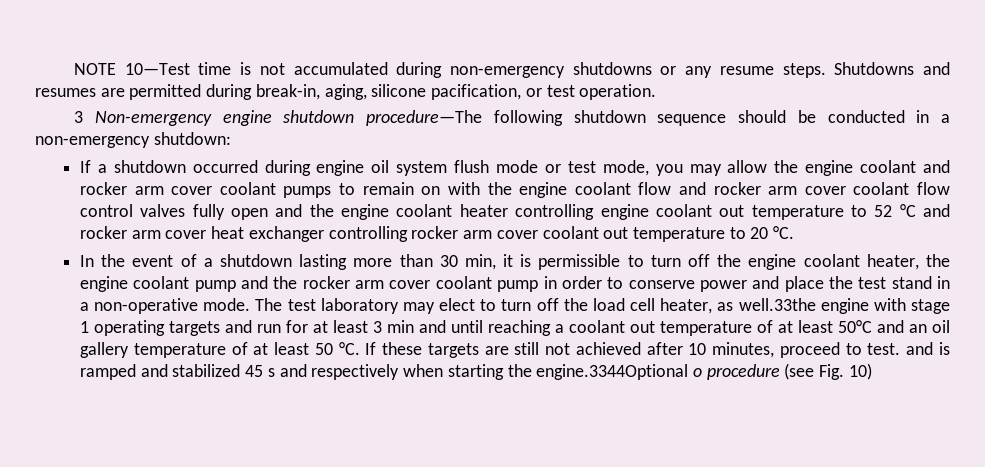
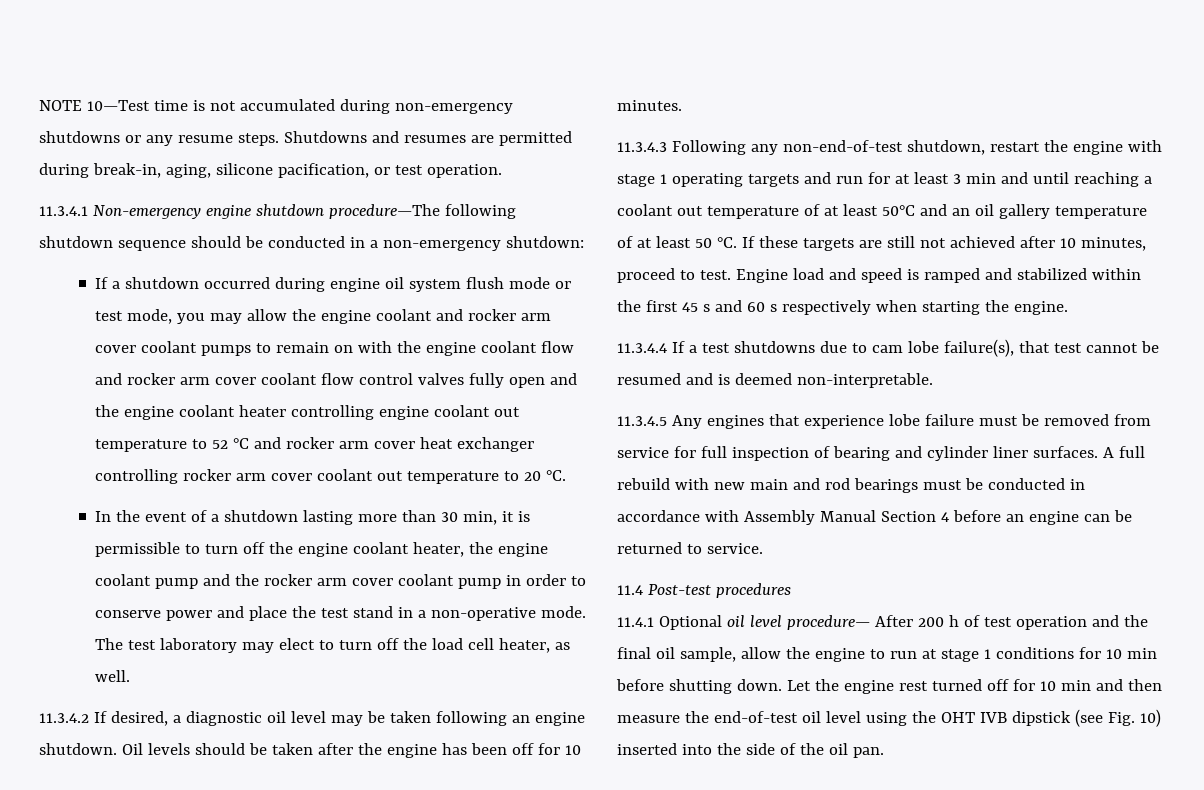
[74,111,84,123] 3 -> [39,206,88,216] 11.3.4.1
[738,298,816,311] well.33the -> [95,670,131,682] [39,711,585,726] [39,743,581,758] [617,100,682,111] [617,140,1068,155] well. // 11.3.4.2 If desired, a diagnostic oil level may be taken following an engine shutdown. Oil levels should be taken after the engine has been off for 10 minutes. // 11.3.4.3 Following any non-end-of-test shutdown, restart the
[906,342,934,355] and -> [735,268,902,283] Engine load and speed
(241, 370) none -> [1091,268,1141,280] [617,300,678,312] within the first
(307, 370) none -> [746,302,777,312] 60 s
[536,363,872,380] engine.3344Optional o procedure (see Fig. 10) -> [1013,301,1068,315] [617,339,1159,357] [617,373,933,388] [617,414,1151,429] [617,446,1145,461] [617,478,1085,493] [617,510,1132,525] [617,542,763,554] [617,583,791,598] [617,615,1148,630] [617,647,1157,662] [616,679,1162,694] [617,709,1161,727] [617,743,884,758] engine. // 11.3.4.4 If a test shutdowns due to cam lobe failure(s), that test cannot be resumed and is deemed non-interpretable. // 11.3.4.5 Any engines that experience lobe failure must be removed from service for full inspection of bearing and cylinder liner surfaces. A full rebuild with new main and rod bearings must be conducted in accordance with Assembly Manual Section 4 before an engine can be returned to service. // 11.4 Post-test procedures // 11.4.1 Optional oil level procedure— After 200 h of test operation and the final oil sample, allow the engine to run at stage 1 conditions for 10 min before shutting down. Let the engine rest turned off for 10 min and then measure the end-of-test oil level using the OHT IVB dipstick (see Fig. 10) inserted into the side of the oil pan.

